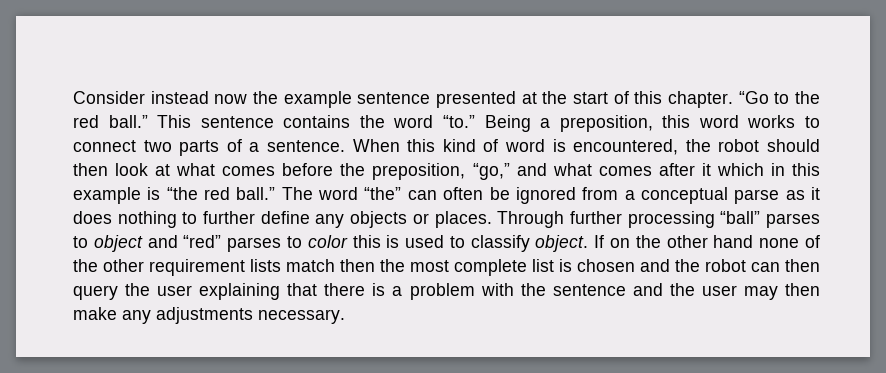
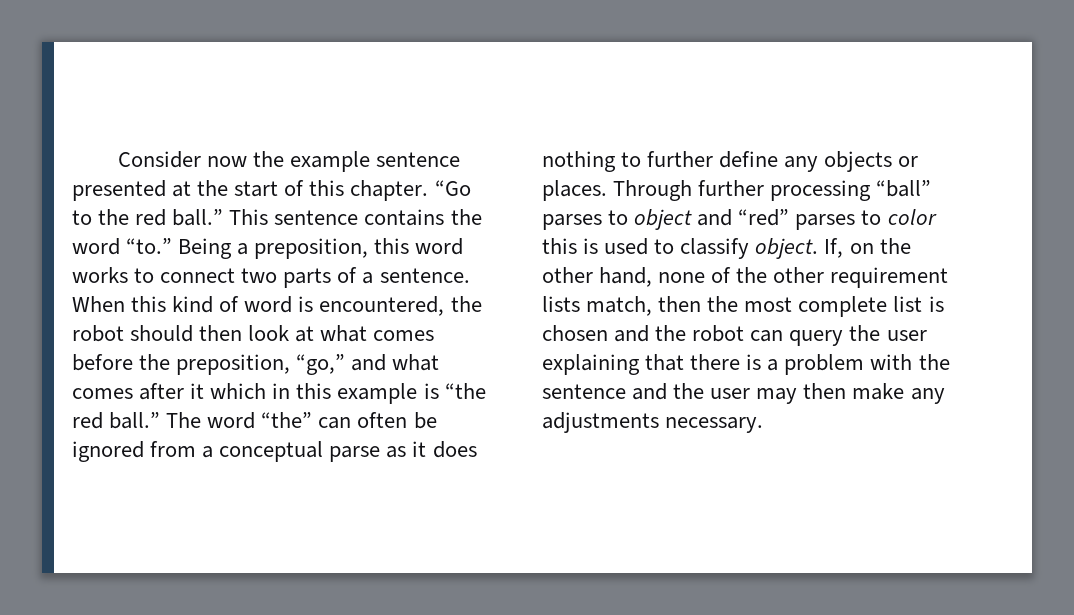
[150,91,209,104] instead -> (202, 159) none
[594,235,605,248] If -> [824,238,844,258] If,
[713,235,754,248] hand -> [599,267,653,287] hand,
[286,259,335,272] match -> [586,296,653,316] match,
[785,259,820,272] then -> (784, 336) none

